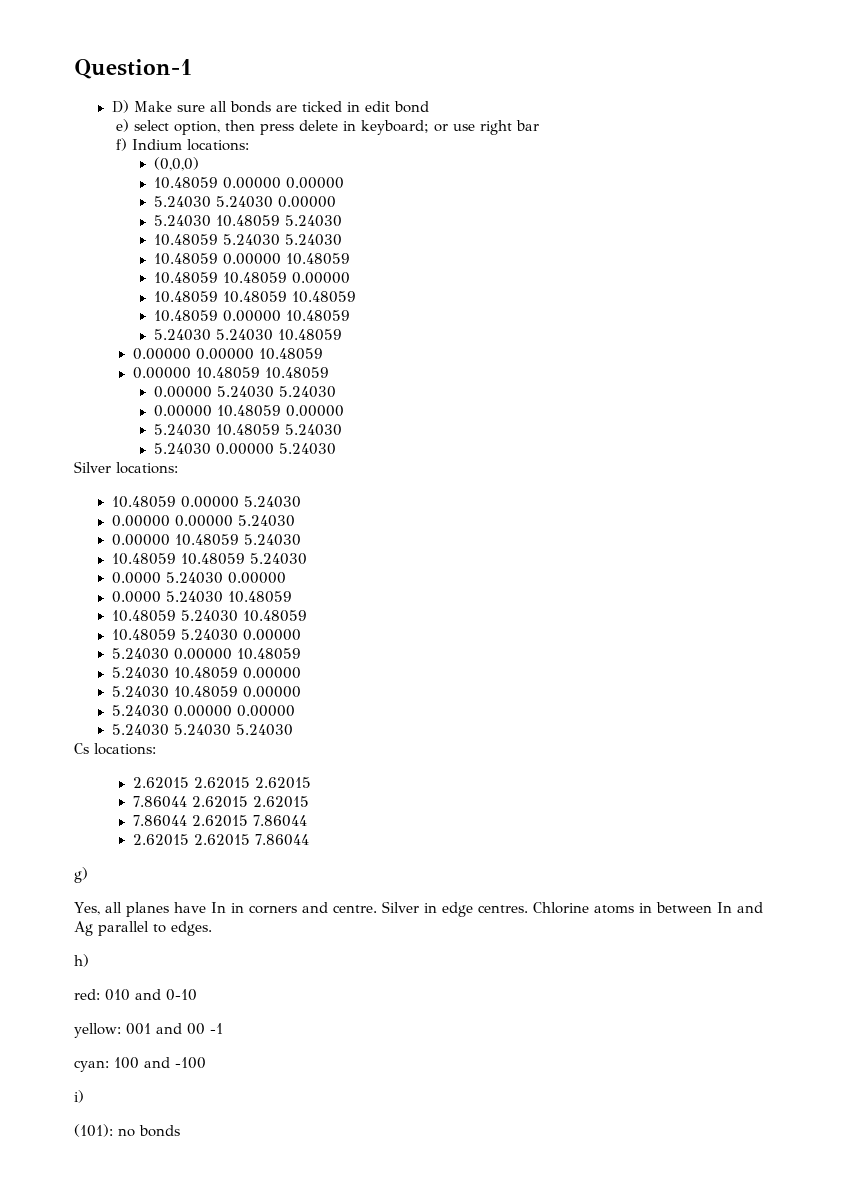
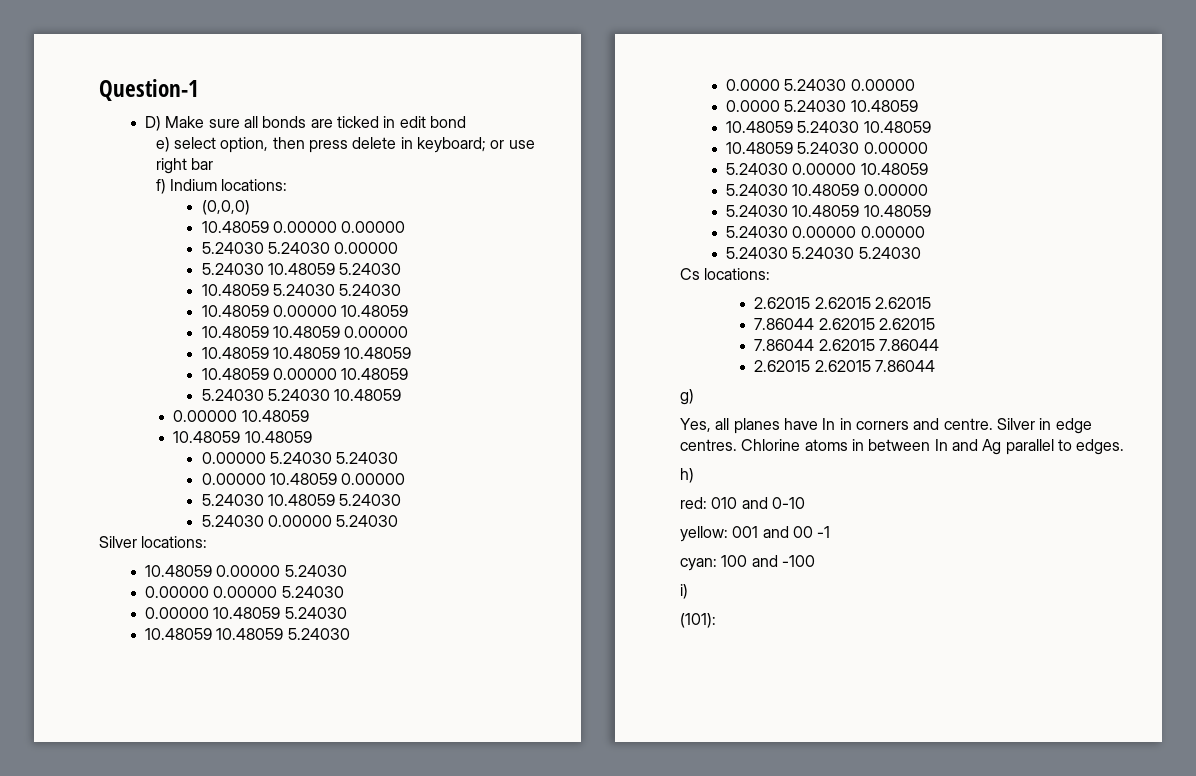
[195,348,323,360] [132,367,191,379] 0.00000 10.48059 // 0.00000 -> [241,410,309,422] 10.48059 //
[242,686,301,698] 0.00000 -> [863,205,931,217] 10.48059
[118,1125,180,1137] no bonds -> (716, 620) none

